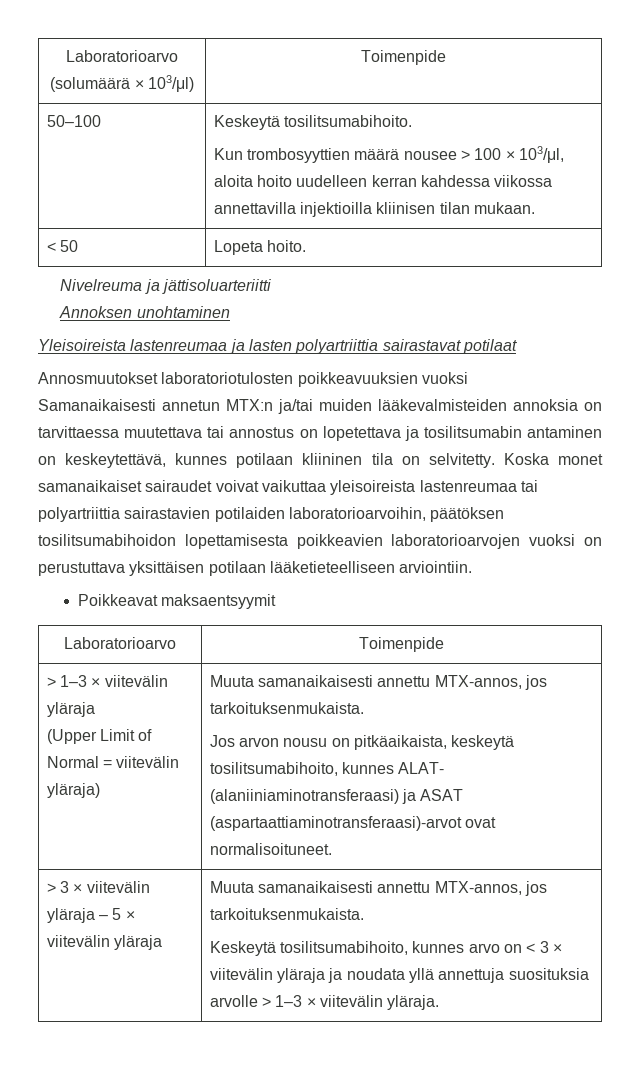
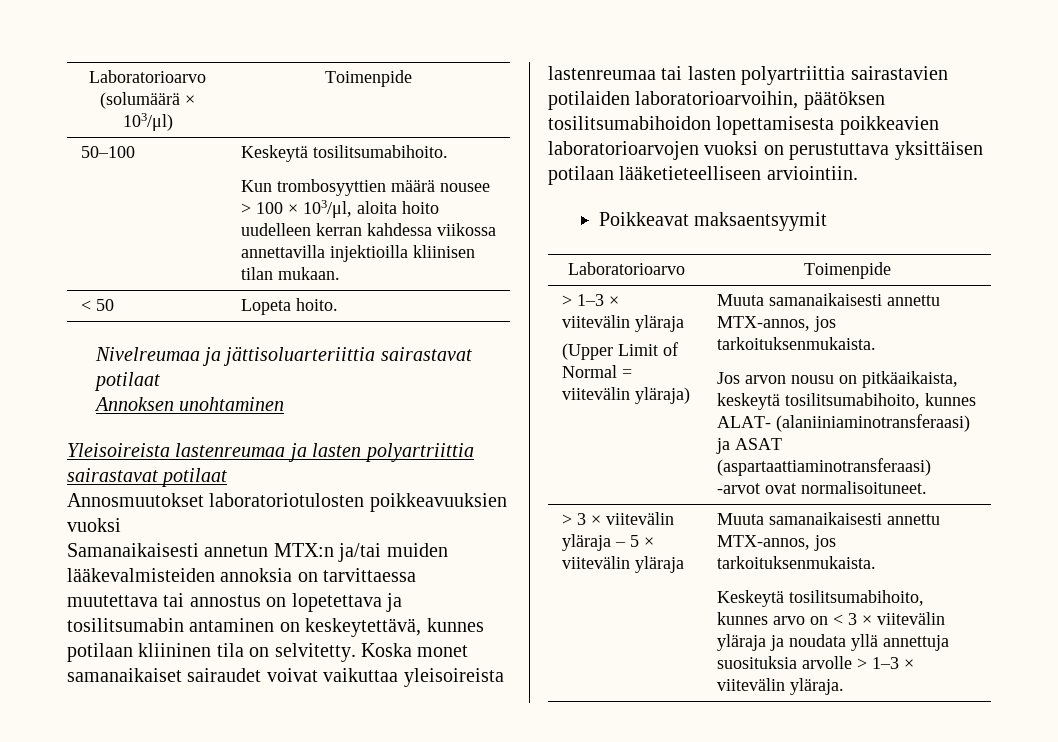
[60,279,272,294] Nivelreuma ja jättisoluarteriitti -> [94,346,472,366] [93,372,160,391] Nivelreumaa ja jättisoluarteriittia sairastavat potilaat
(538, 486) none -> [687,66,736,80] lasten
[209,816,462,831] (aspartaattiaminotransferaasi)-arvot -> [716,458,931,476] [716,483,760,494] (aspartaattiaminotransferaasi) -arvot

